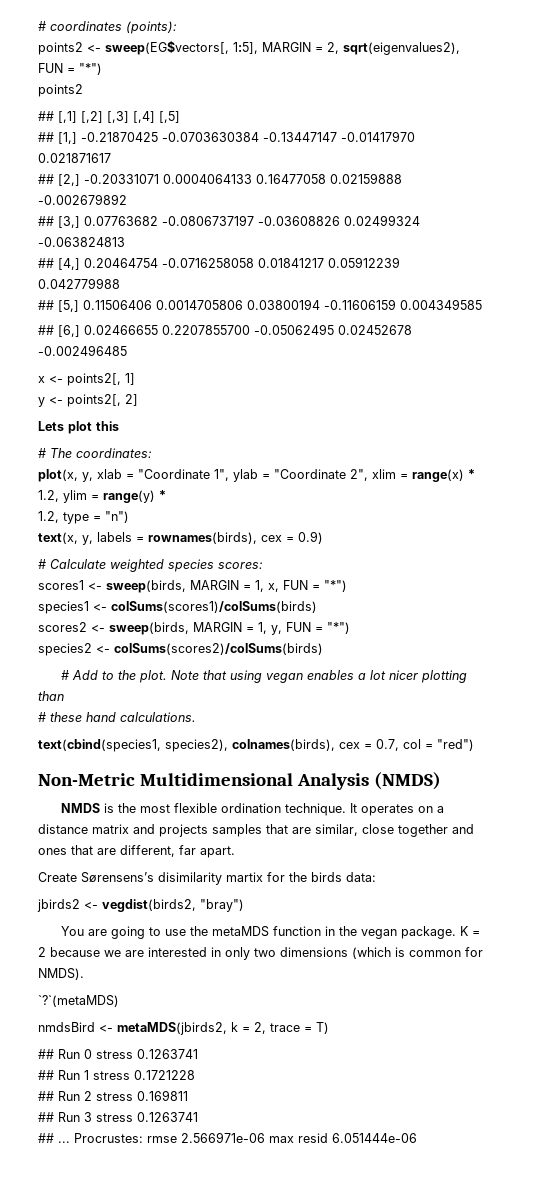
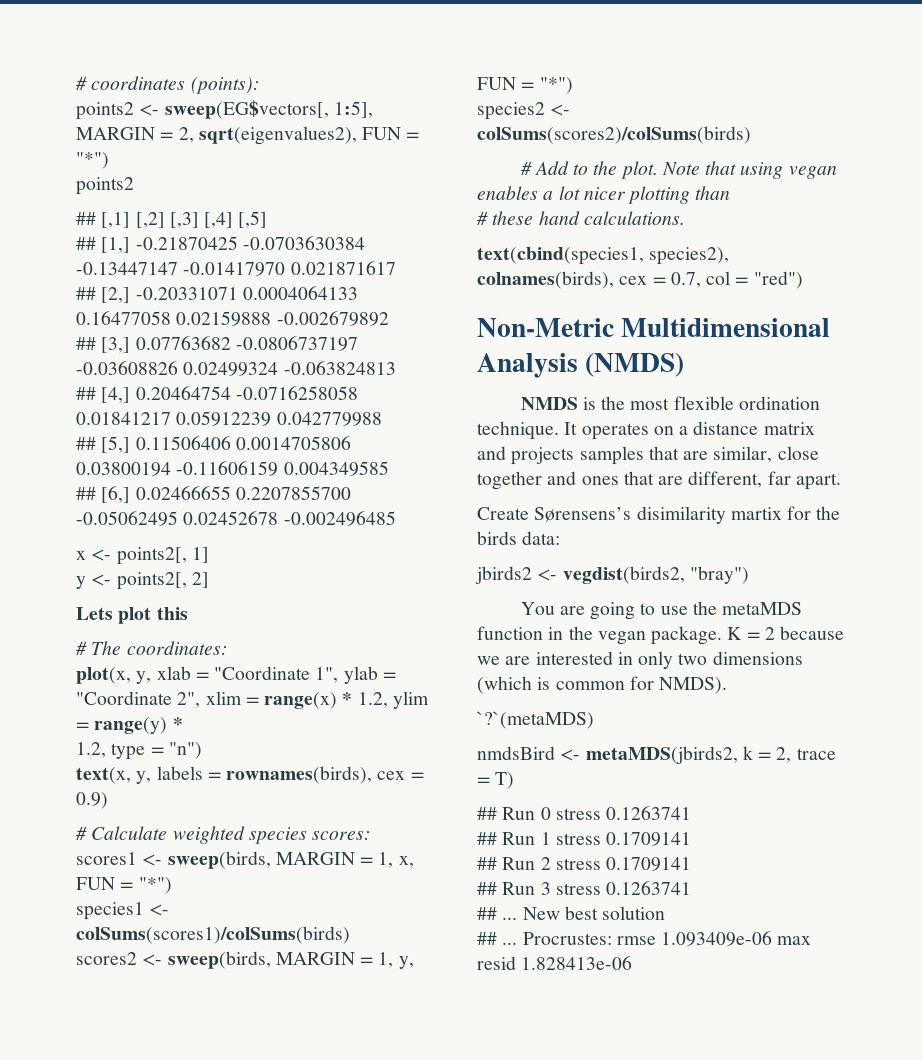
[134,1070,195,1080] 0.1721228 -> [606,832,692,846] 0.1709141
[137,1090,188,1101] 0.169811 -> [606,857,692,871] 0.1709141
(198, 1117) none -> [477,906,666,920] // ## ... New best solution
[181,1132,265,1143] 2.566971e-06 -> [661,931,773,946] 1.093409e-06
[332,1133,417,1143] 6.051444e-06 -> [521,956,633,970] 1.828413e-06

